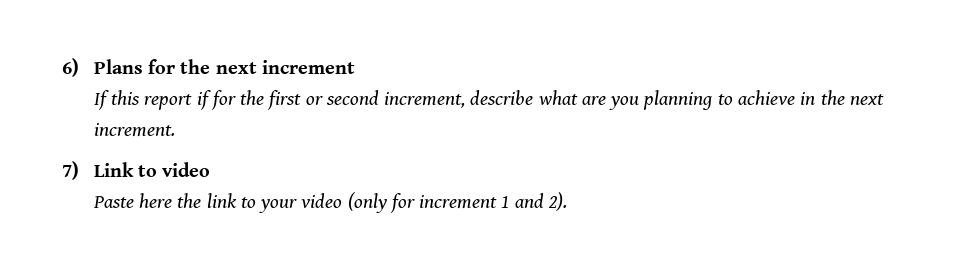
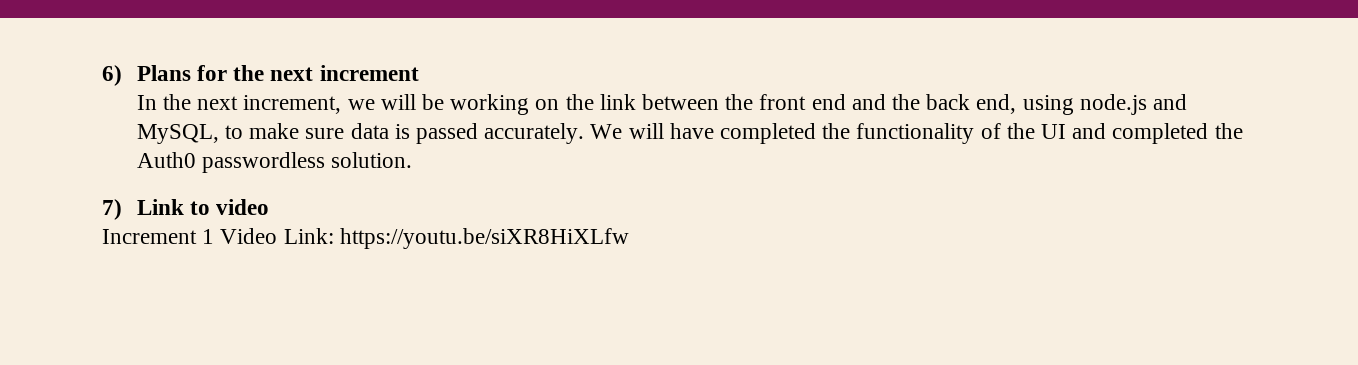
[93,90,884,110] [93,123,175,137] [62,161,211,180] [92,192,567,213] If this report if for the first or second increment, describe what are you planning to achieve in the next increment. // 7) Link to video // Paste here the link to your video (only for increment 1 and 2). -> [136,94,1188,115] [136,123,1243,144] [136,152,413,173] [102,199,270,220] [102,228,629,249] In the next increment, we will be working on the link between the front end and the back end, using node.js and MySQL, to make sure data is passed accurately. We will have completed the functionality of the UI and completed the Auth0 passwordless solution. // 7) Link to video // Increment 1 Video Link: https://youtu.be/siXR8HiXLfw

